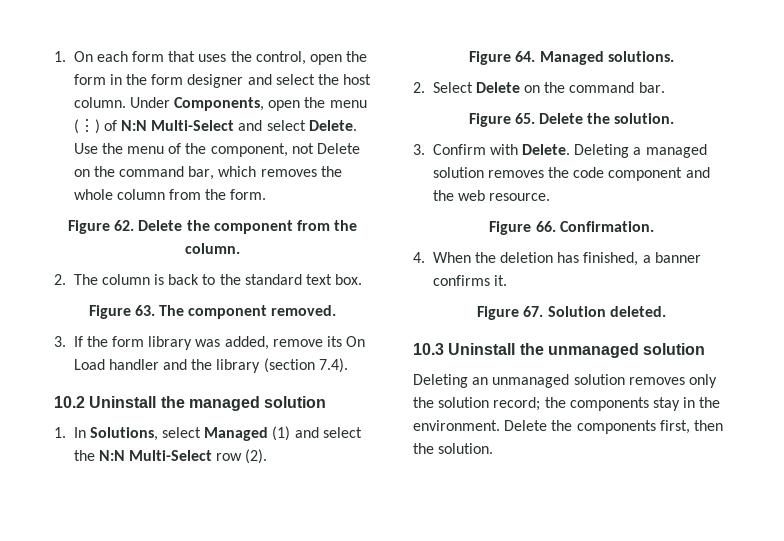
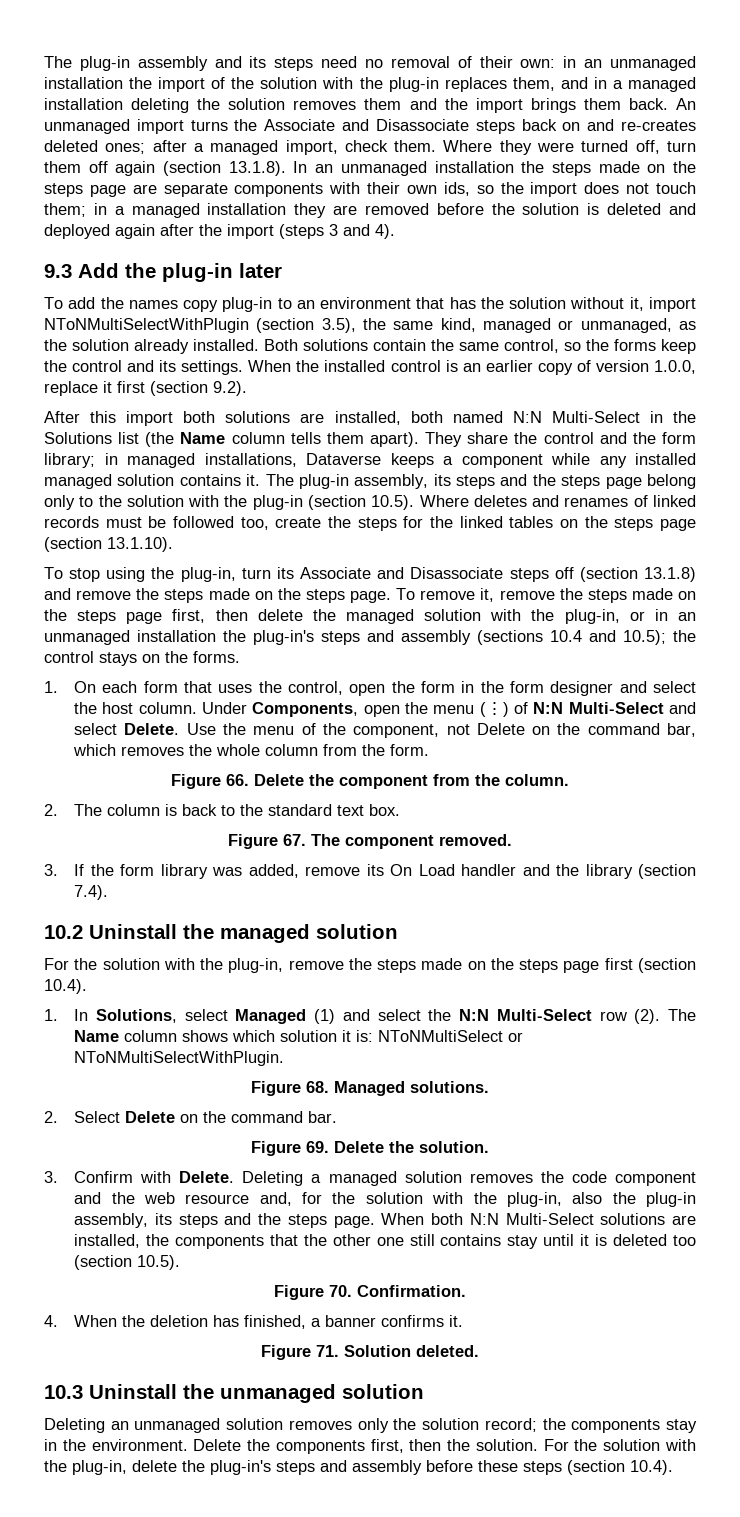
(54, 56) none -> [44,56,696,71] [44,77,696,92] [44,98,697,113] [44,119,697,134] [44,140,696,155] [44,161,697,176] [44,182,696,197] [44,203,696,218] [44,224,395,239] [44,263,282,282] [44,297,696,312] [44,318,696,333] [44,339,696,354] [44,360,697,375] [44,381,247,396] [44,411,696,426] [44,432,696,447] [44,453,696,468] [44,474,696,489] [44,495,697,510] [44,516,696,531] [44,537,173,552] [44,567,696,582] [44,588,696,603] [44,609,696,624] [44,630,696,645] [44,651,240,666] The plug-in assembly and its steps need no removal of their own: in an unmanaged installation the import of the solution with the plug-in replaces them, and in a managed installation deleting the solution removes them and the import brings them back. An unmanaged import turns the Associate and Disassociate steps back on and re-creates deleted ones; after a managed import, check them. Where they were turned off, turn them off again (section 13.1.8). In an unmanaged installation the steps made on the steps page are separate components with their own ids, so the import does not touch them; in a managed installation they are removed before the solution is deleted and deployed again after the import (steps 3 and 4). // 9.3 Add the plug-in later // To add the names copy plug-in to an environment that has the solution without it, import NToNMultiSelectWithPlugin (section 3.5), the same kind, managed or unmanaged, as the solution already installed. Both solutions contain the same control, so the forms keep the control and its settings. When the installed control is an earlier copy of version 1.0.0, replace it first (section 9.2). // After this import both solutions are installed, both named N:N Multi-Select in the Solutions list (the Name column tells them apart). They share the control and the form library; in managed installations, Dataverse keeps a component while any installed managed solution contains it. The plug-in assembly, its steps and the steps page belong only to the solution with the plug-in (section 10.5). Where deletes and renames of linked records must be followed too, create the steps for the linked tables on the steps page (section 13.1.10). // To stop using the plug-in, turn its Associate and Disassociate steps off (section 13.1.8) and remove the steps made on the steps page. To remove it, remove the steps made on the steps page first, then delete the managed solution with the plug-in, or in an unmanaged installation the plug-in's steps and assembly (sections 10.4 and 10.5); the control stays on the forms. //
[114,220,135,231] 62. -> [226,774,249,786] 66.
[134,305,155,316] 63. -> [283,834,306,846] 67.
(327, 402) none -> [44,958,696,973] [44,979,87,994] // For the solution with the plug-in, remove the steps made on the steps page first (section 10.4).
[469,51,536,65] // Figure 64. -> [668,1009,697,1021] [74,1030,524,1042] [74,1051,285,1066] [251,1081,329,1096] The Name column shows which solution it is: NToNMultiSelect or NToNMultiSelectWithPlugin. // Figure 68.
[514,113,535,124] 65. -> [306,1141,329,1153] 69.
[489,193,551,201] [489,221,556,235] resource. // Figure 66. -> [185,1192,696,1207] [74,1213,697,1228] [74,1234,697,1249] [74,1255,181,1270] [274,1285,352,1300] resource and, for the solution with the plug-in, also the plug-in assembly, its steps and the steps page. When both N:N Multi-Select solutions are installed, the components that the other one still contains stay until it is deleted too (section 10.5). // Figure 70.
[523,306,544,317] 67. -> [316,1345,339,1357] 71.
(494, 448) none -> [543,1439,696,1451] [44,1460,673,1475] For the solution with the plug-in, delete the plug-in's steps and assembly before these steps (section 10.4).

